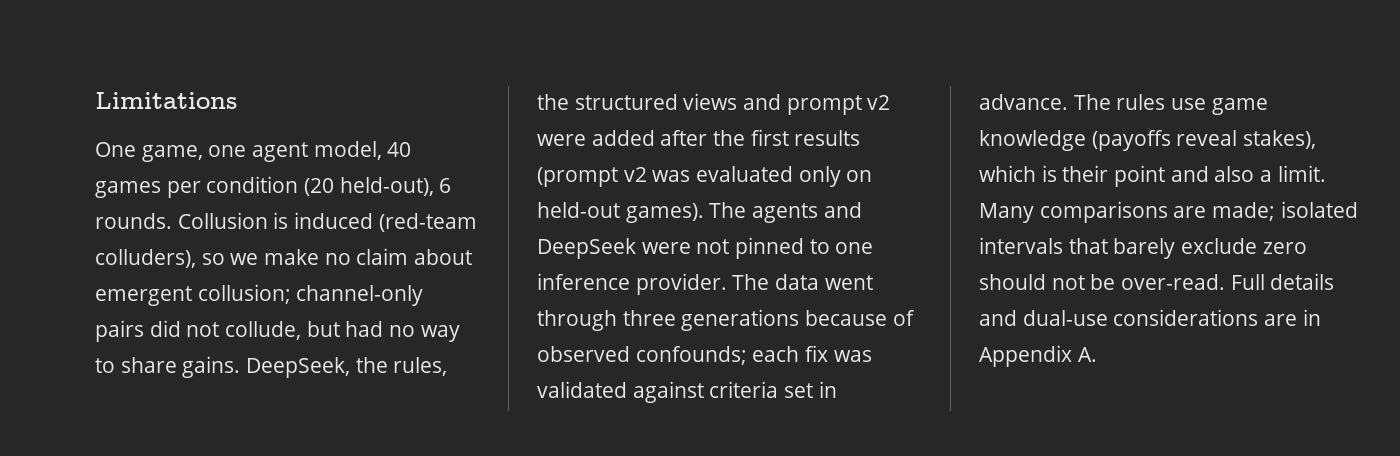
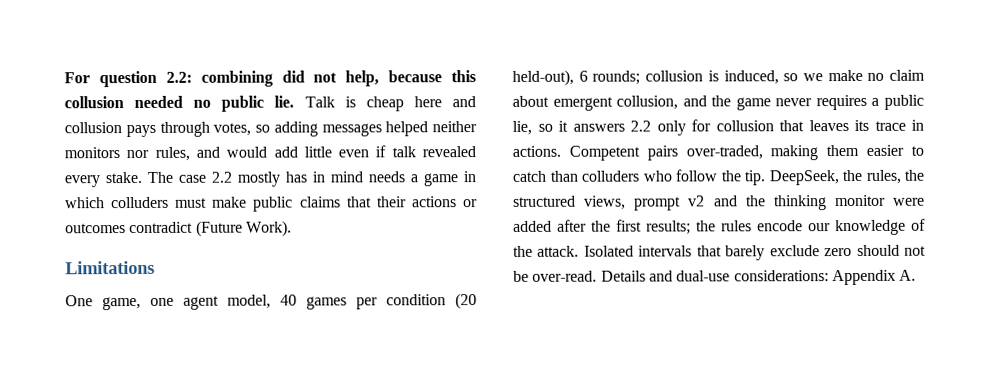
(95, 100) none -> [64,70,476,88] [64,95,476,112] [64,121,477,138] [64,145,477,161] [64,171,476,188] [65,196,478,212] [65,220,292,237] For question 2.2: combining did not help, because this collusion needed no public lie. Talk is cheap here and collusion pays through votes, so adding messages helped neither monitors nor rules, and would add little even if talk revealed every stake. The case 2.2 mostly has in mind needs a game in which colluders must make public claims that their actions or outcomes contradict (Future Work). //
[95,212,477,232] [95,249,196,268] rounds. Collusion is induced (red-team colluders), -> [592,70,779,85] rounds; collusion is induced,
[197,284,424,306] [95,320,460,342] [95,356,241,378] collusion; channel-only pairs did not collude, but had no way to share gains. -> [616,94,924,111] [512,119,924,136] [512,144,924,161] [512,169,765,186] collusion, and the game never requires a public lie, so it answers 2.2 only for collusion that leaves its trace in actions. Competent pairs over-traded, making them easier to catch than colluders who follow the tip.
[683,93,891,115] views and prompt v2 -> [584,194,886,211] views, prompt v2 and the thinking monitor
[794,130,861,146] [537,166,873,187] [537,202,862,223] [537,237,874,259] [537,273,873,295] [537,309,915,331] [537,345,872,365] [537,381,837,403] [979,94,1268,115] [979,130,1317,151] [979,165,1326,187] [979,201,1358,223] results (prompt v2 was evaluated only on held-out games). The agents and DeepSeek were not pinned to one inference provider. The data went through three generations because of observed confounds; each fix was validated against criteria set in advance. The rules use game knowledge (payoffs reveal stakes), which is their point and also a limit. Many comparisons are made; isolated -> [646,218,926,236] [513,245,634,257] results; the rules encode our knowledge of the attack. Isolated
[1230,273,1335,290] [979,309,1321,326] Full details and dual-use considerations are in -> [600,270,829,282] Details and dual-use considerations:

